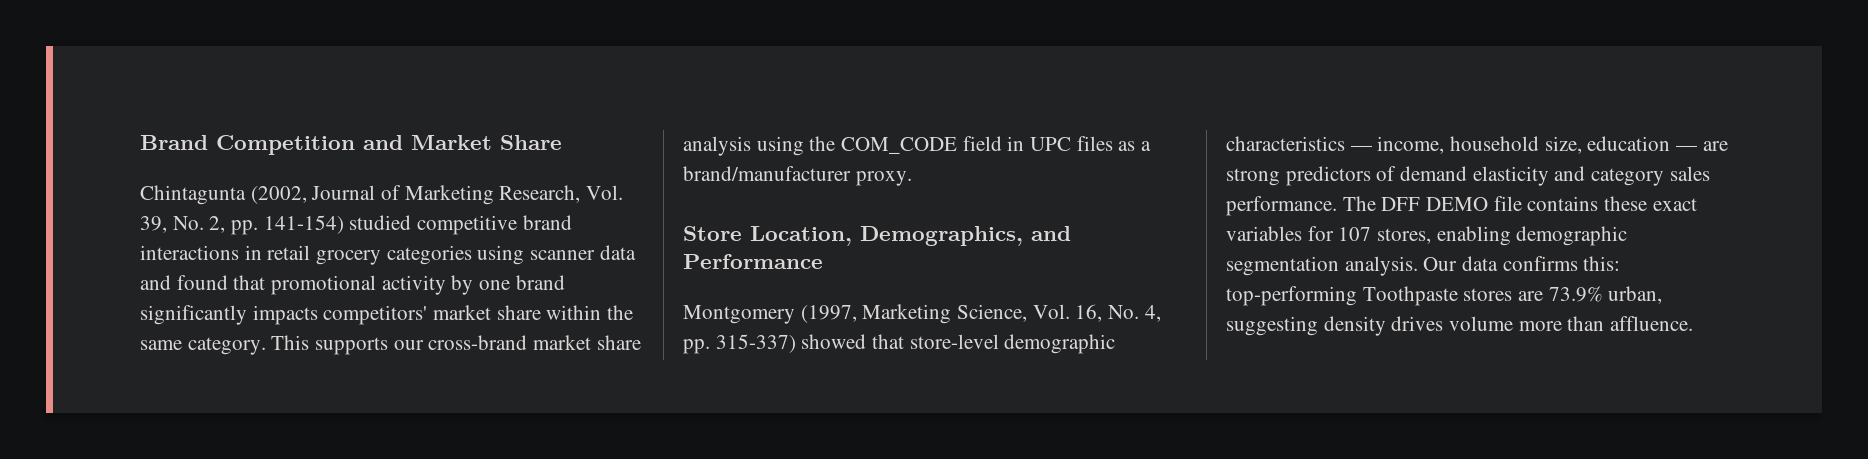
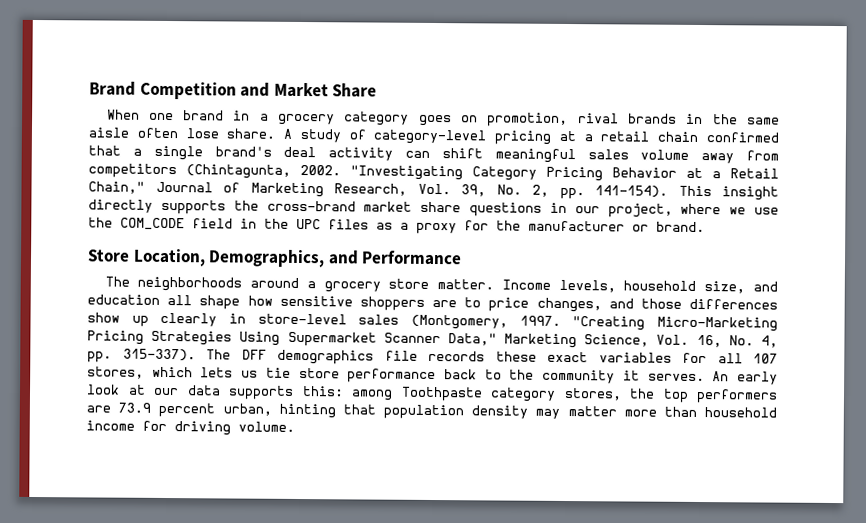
[140,185,307,205] Chintagunta (2002, -> [106,109,780,128] [88,127,779,145] [88,145,780,164] [88,163,779,182] [88,181,145,194] When one brand in a grocery category goes on promotion, rival brands in the same aisle often lose share. A study of category-level pricing at a retail chain confirmed that a single brand's deal activity can shift meaningful sales volume away from competitors (Chintagunta, 2002. "Investigating Category Pricing Behavior at a Retail Chain,"
[263,215,572,235] [140,245,636,265] [140,275,565,295] [140,305,634,325] [140,335,641,355] [683,136,804,156] 141-154) studied competitive brand interactions in retail grocery categories using scanner data and found that promotional activity by one brand significantly impacts competitors' market share within the same category. This supports our cross-brand market share analysis using -> [595,185,779,201] [88,199,779,218] 141-154). This insight directly supports the cross-brand market share questions in our project, where we use
(1025, 143) none -> [264,218,289,229] the
[683,166,912,186] brand/manufacturer proxy. -> [416,220,705,235] proxy for the manufacturer or brand.
[683,305,857,324] Montgomery (1997, -> [104,276,778,294] [87,294,778,313] [87,312,778,332] [87,330,497,347] The neighborhoods around a grocery store matter. Income levels, household size, and education all shape how sensitive shoppers are to price changes, and those differences show up clearly in store-level sales (Montgomery, 1997. "Creating Micro-Marketing Pricing Strategies Using Supermarket Scanner Data,"
[715,334,1116,354] [1226,136,1728,154] [1226,166,1710,186] [1226,196,1599,216] 315-337) showed that store-level demographic characteristics — income, household size, education — are strong predictors of demand elasticity and category sales performance. The DFF DEMO file contains -> [122,348,485,365] 315-337). The DFF demographics file records
(1334, 233) none -> [717,353,743,364] all
[1436,226,1628,246] [1226,256,1621,276] [1226,286,1663,306] [1226,316,1694,336] enabling demographic segmentation analysis. Our data confirms this: top-performing Toothpaste stores are 73.9% urban, suggesting density drives volume more than affluence. -> [151,366,778,385] [86,384,778,404] [86,402,777,420] [86,420,295,436] which lets us tie store performance back to the community it serves. An early look at our data supports this: among Toothpaste category stores, the top performers are 73.9 percent urban, hinting that population density may matter more than household income for driving volume.

